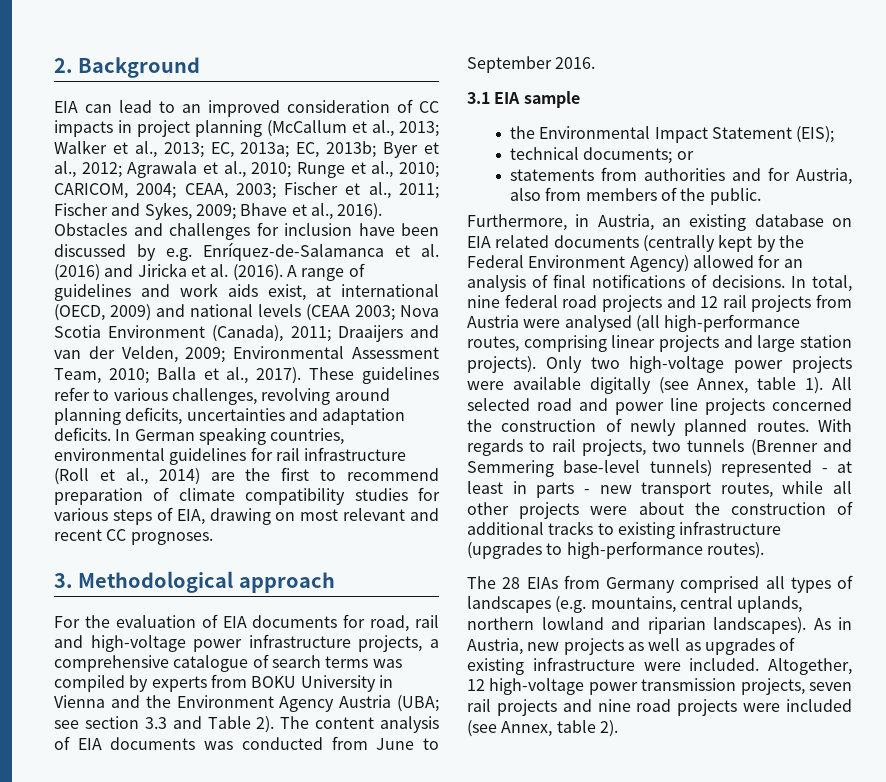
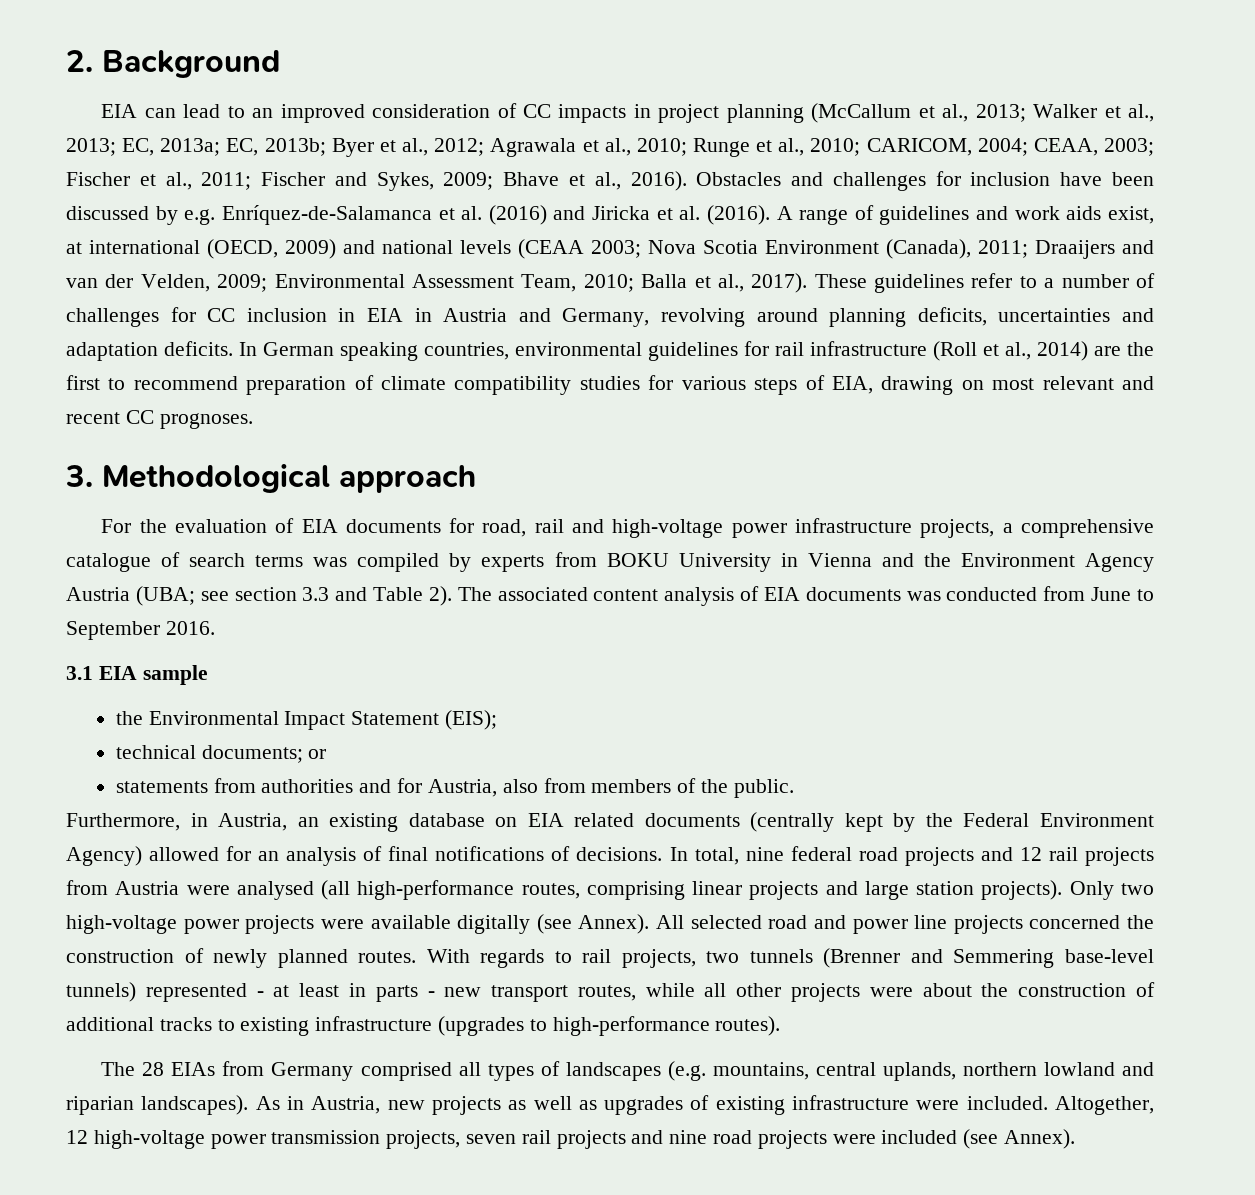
[113,388,257,405] various challenges, -> [1044,273,1156,288] [66,307,650,327] a number of challenges for CC inclusion in EIA in Austria and Germany,
(310, 722) none -> [497,587,588,601] associated
[697,377,824,394] Annex, table 1). -> [578,914,650,934] Annex).
[501,720,618,737] Annex, table 2). -> [1004,1129,1076,1149] Annex).

